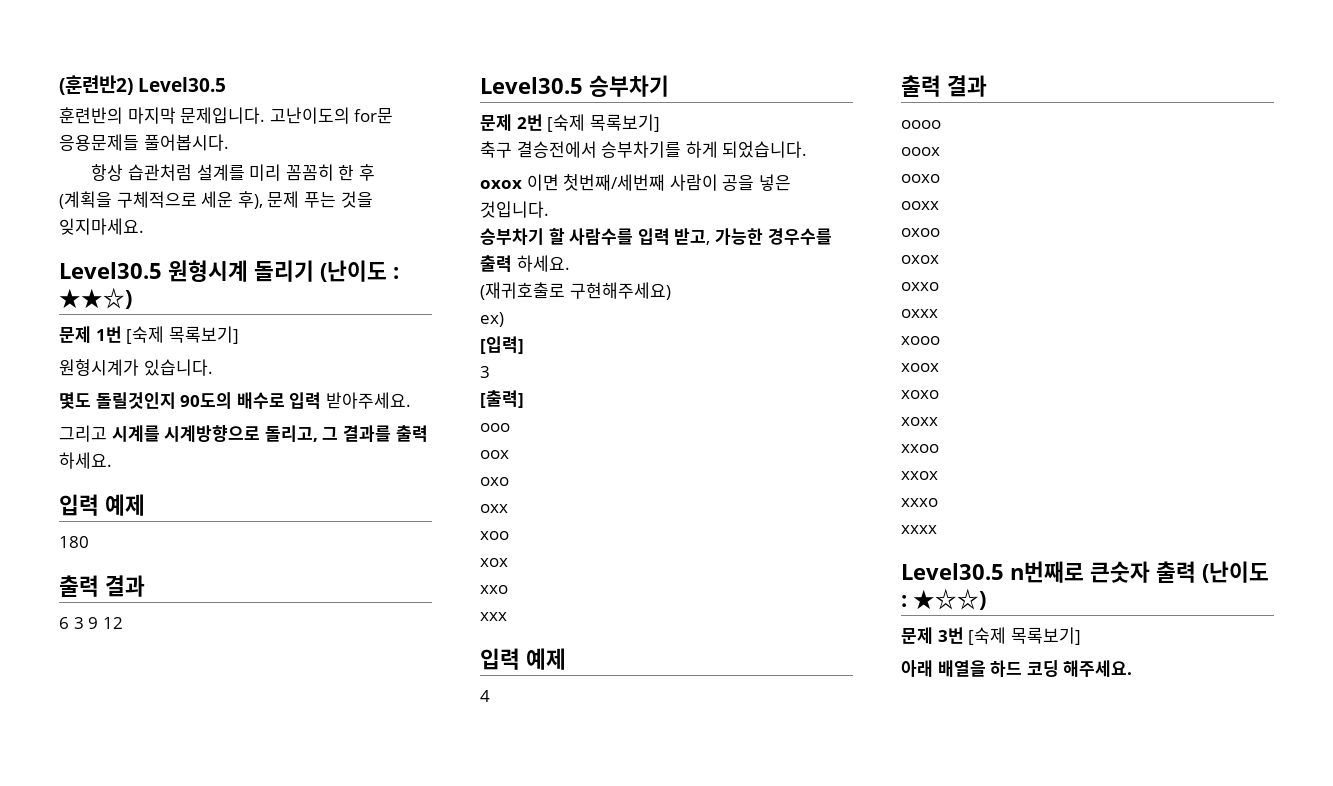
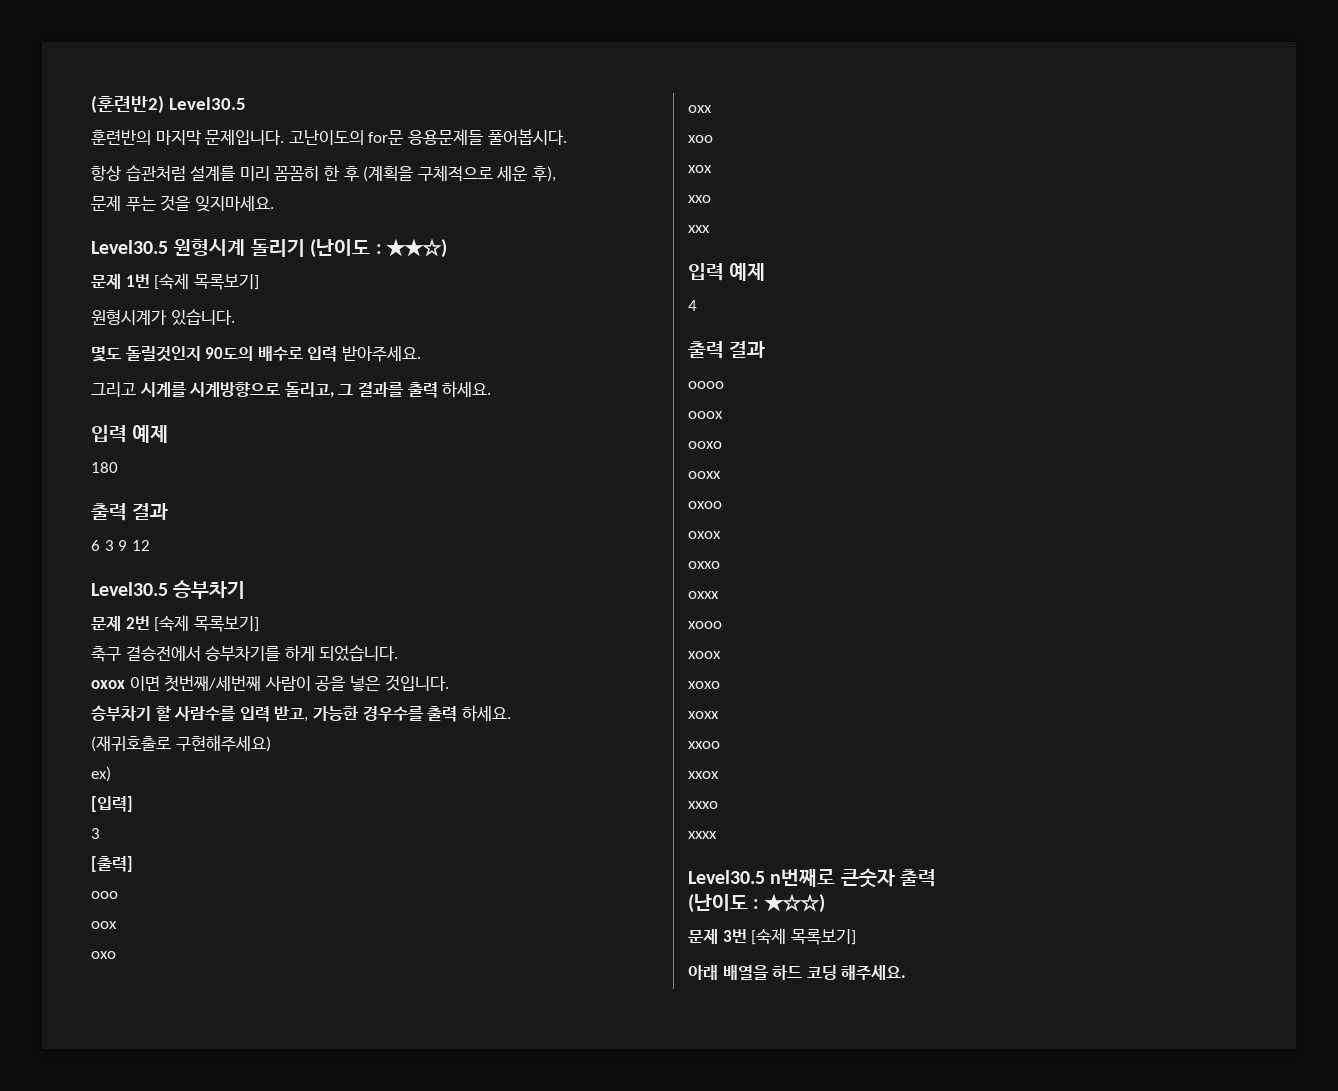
(263, 200) none -> (556, 174) //
(1196, 572) none -> (937, 878) //

